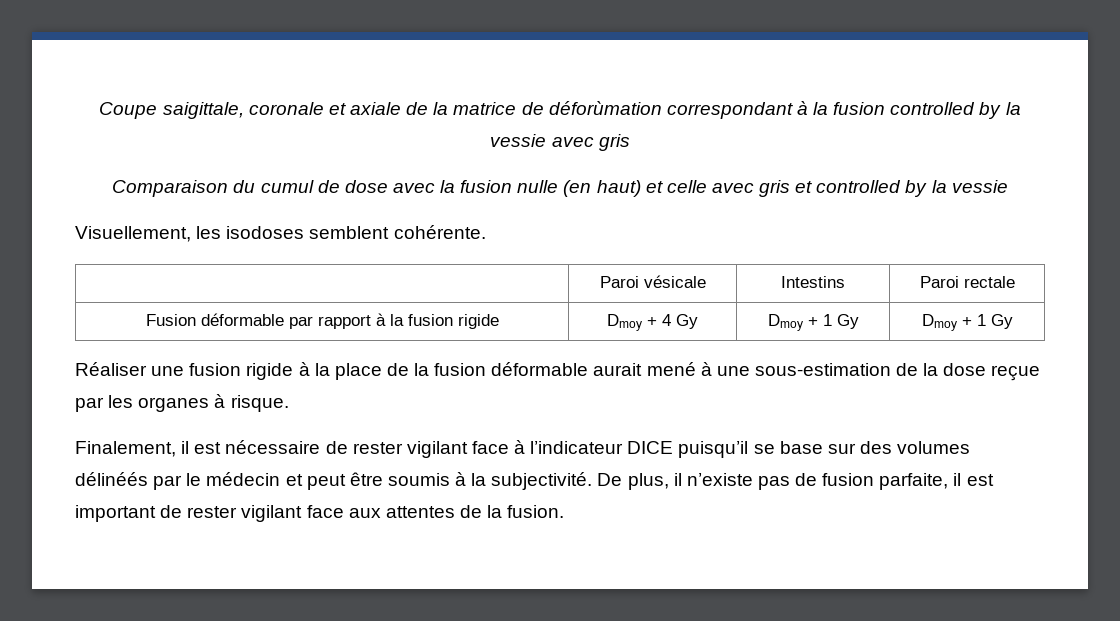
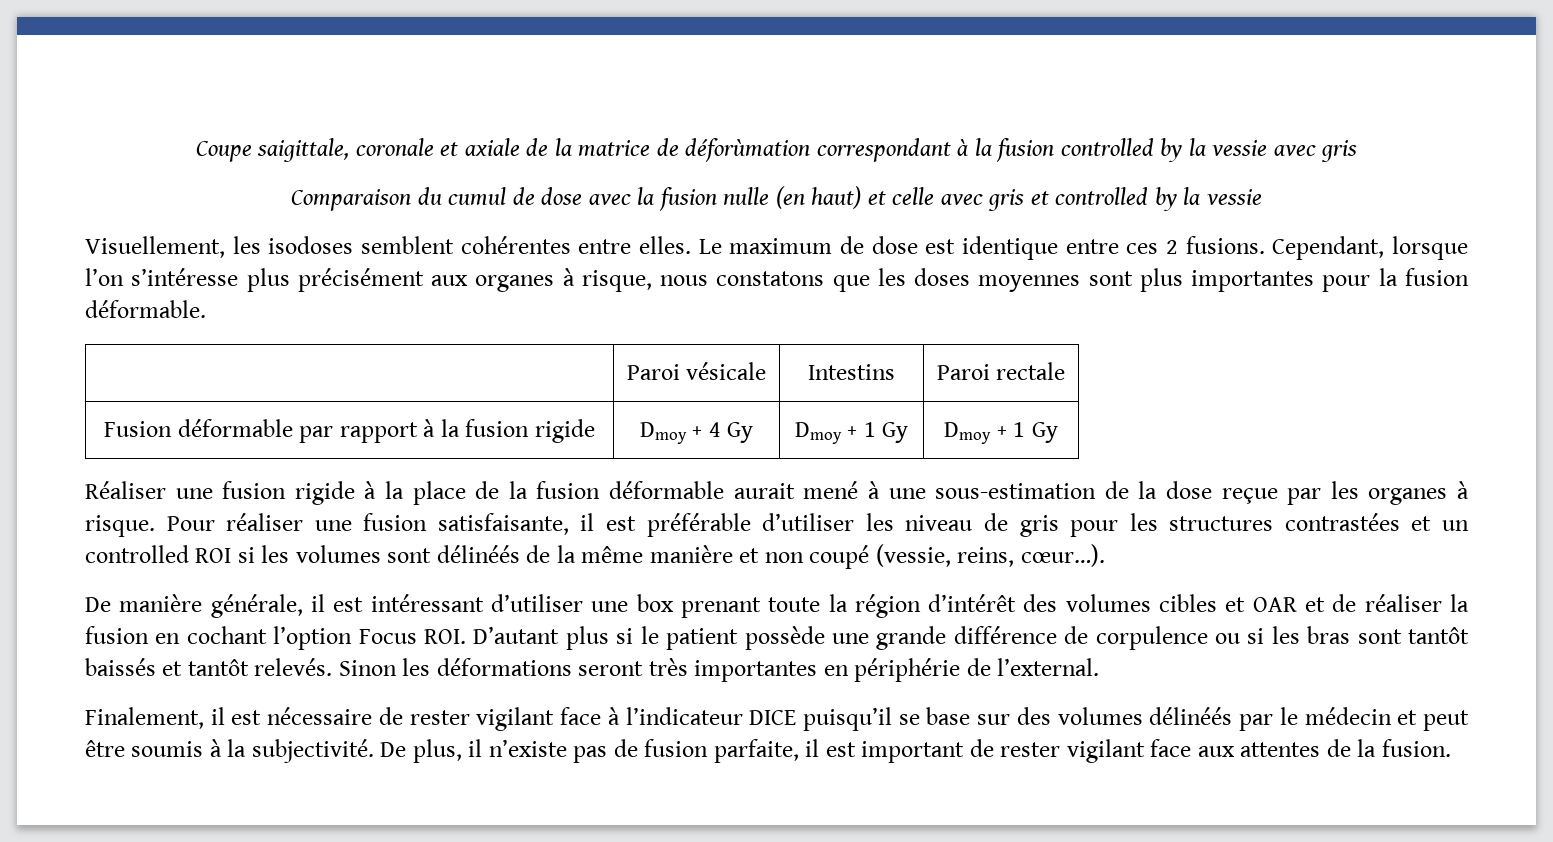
[393,225,486,239] cohérente. -> [460,236,1469,260] [85,268,1470,292] [85,300,206,318] cohérentes entre elles. Le maximum de dose est identique entre ces 2 fusions. Cependant, lorsque l’on s’intéresse plus précisément aux organes à risque, nous constatons que les doses moyennes sont plus importantes pour la fusion déformable.
(289, 403) none -> [166,513,1469,537] [85,544,1105,569] [85,594,1469,618] [85,626,1469,650] [85,658,1100,682] Pour réaliser une fusion satisfaisante, il est préférable d’utiliser les niveau de gris pour les structures contrastées et un controlled ROI si les volumes sont délinéés de la même manière et non coupé (vessie, reins, cœur…). // De manière générale, il est intéressant d’utiliser une box prenant toute la région d’intérêt des volumes cibles et OAR et de réaliser la fusion en cochant l’option Focus ROI. D’autant plus si le patient possède une grande différence de corpulence ou si les bras sont tantôt baissés et tantôt relevés. Sinon les déformations seront très importantes en périphérie de l’external.

